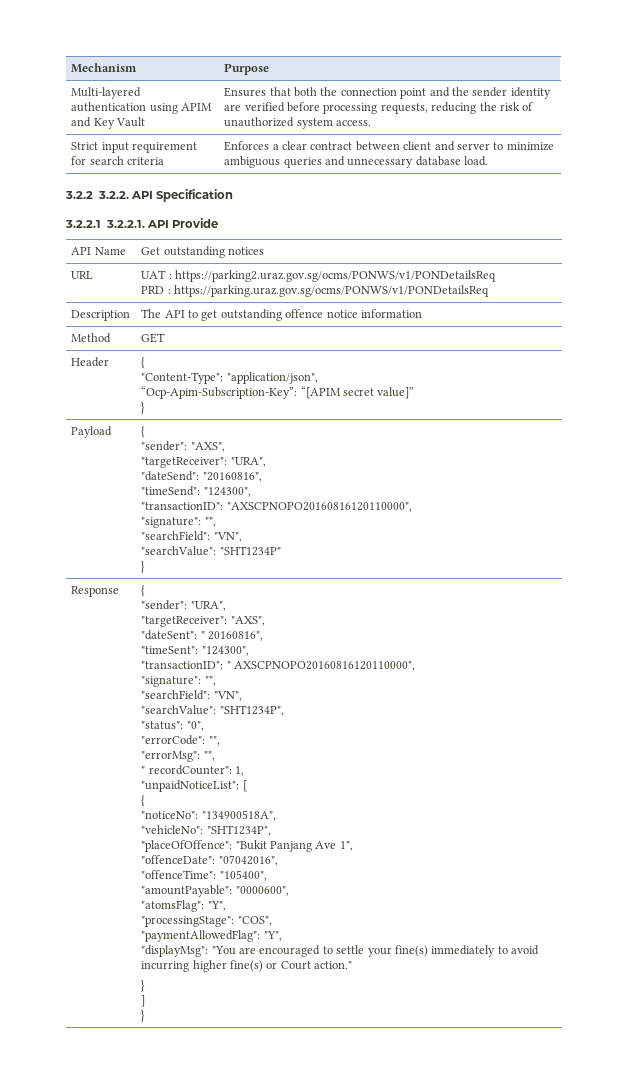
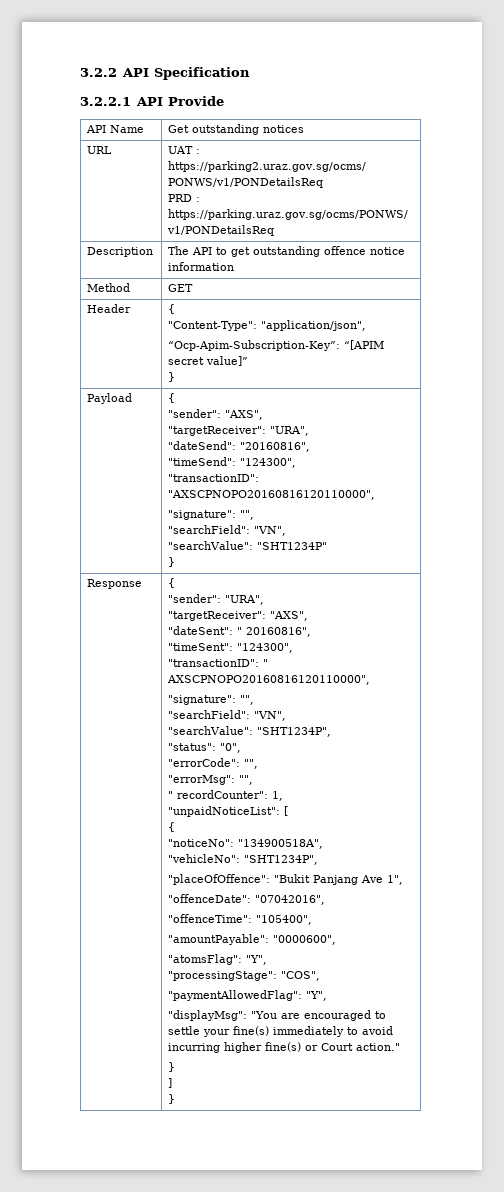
[71,63,138,73] [224,63,270,75] [71,87,142,99] [71,102,213,114] [71,117,146,129] [224,87,551,99] [224,102,534,114] [224,117,372,129] [71,142,198,153] [71,156,165,165] [224,141,554,151] [224,156,489,168] [65,191,130,199] Mechanism | Purpose // Multi-layered authentication using APIM and Key Vault | Ensures that both the connection point and the sender identity are verified before processing requests, reducing the risk of unauthorized system access. // Strict input requirement for search criteria | Enforces a clear contract between client and server to minimize ambiguous queries and unnecessary database load. // 3.2.2 3.2.2. -> [80,68,117,77] 3.2.2
[106,220,146,228] 3.2.2.1. -> (131, 101) none

